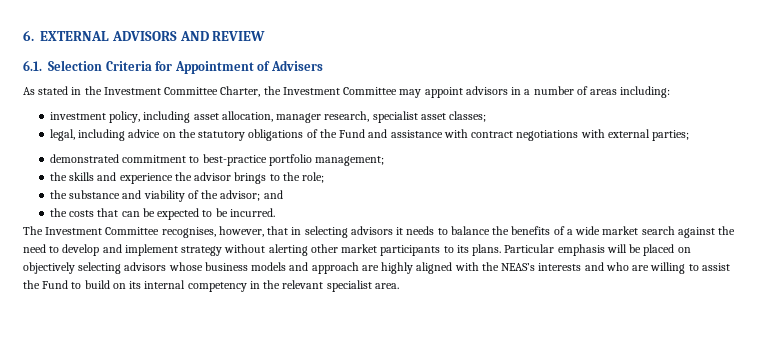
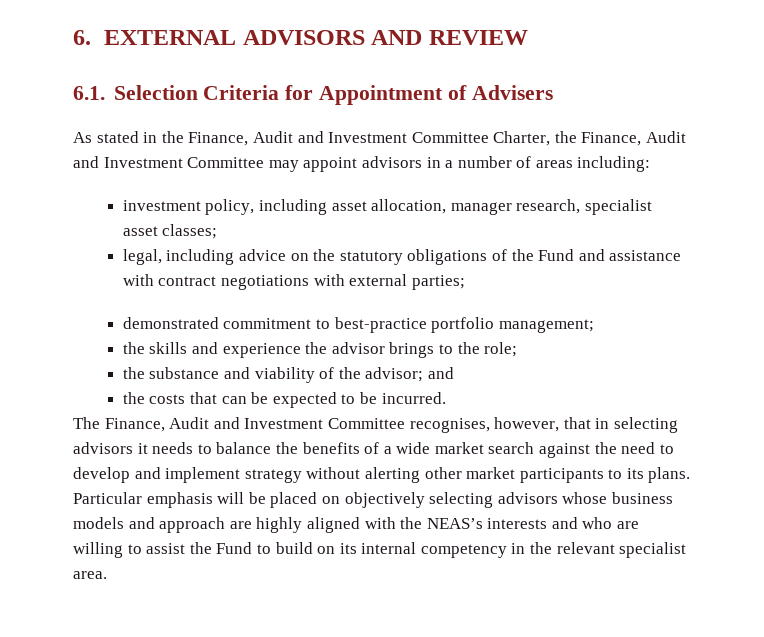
(102, 90) none -> [188,131,324,146] Finance, Audit and
(281, 90) none -> [581,131,687,146] [73,156,99,168] Finance, Audit and
(43, 230) none -> [104,417,240,432] Finance, Audit and

